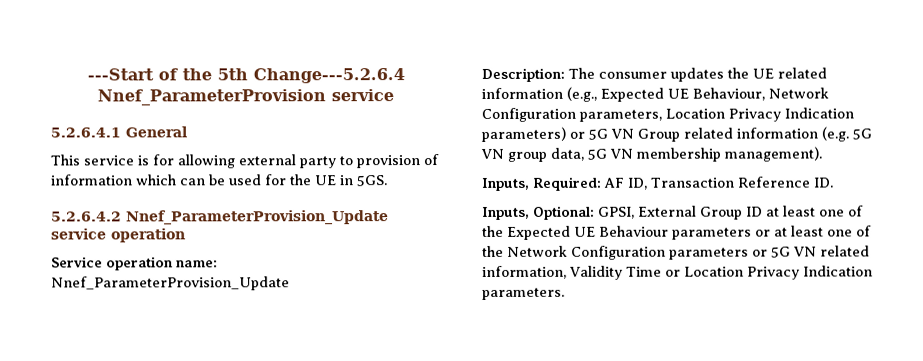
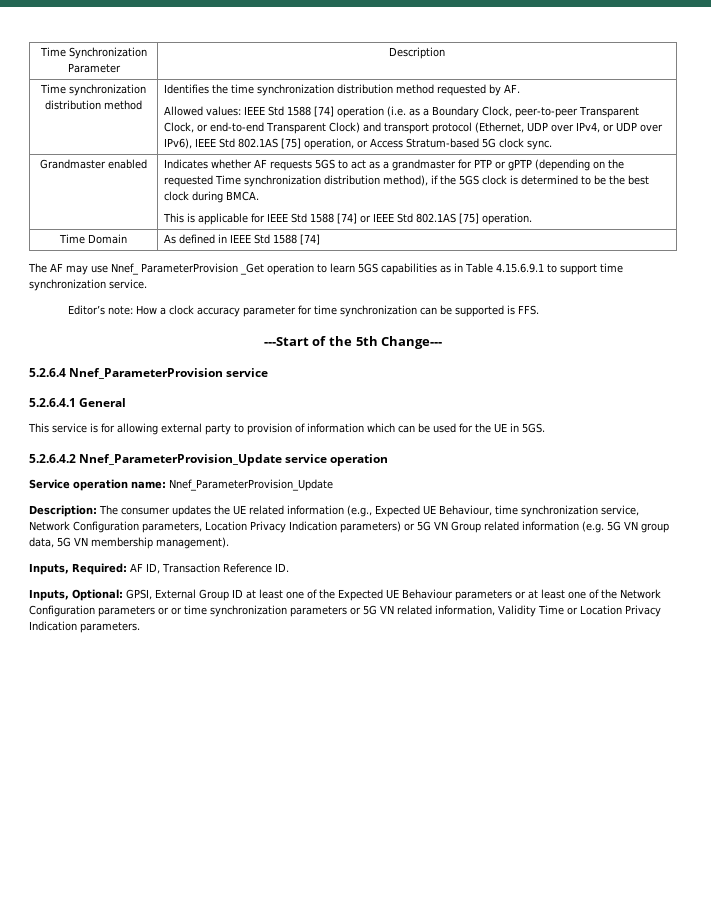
(86, 74) none -> [39,47,147,59] [67,63,121,73] [389,47,445,59] [40,84,146,96] [45,100,142,110] [163,84,520,96] [163,106,639,118] [163,122,663,134] [163,138,552,150] [40,159,147,169] [163,159,624,171] [163,175,649,187] [163,191,259,203] [162,213,532,225] [59,234,127,244] [163,234,320,245] [28,263,623,275] [29,279,147,291] [67,305,539,317] Time Synchronization Parameter | Description // Time synchronization distribution method | Identifies the time synchronization distribution method requested by AF. // Allowed values: IEEE Std 1588 [74] operation (i.e. as a Boundary Clock, peer-to-peer Transparent Clock, or end-to-end Transparent Clock) and transport protocol (Ethernet, UDP over IPv4, or UDP over IPv6), IEEE Std 802.1AS [75] operation, or Access Stratum-based 5G clock sync. // Grandmaster enabled | Indicates whether AF requests 5GS to act as a grandmaster for PTP or gPTP (depending on the requested Time synchronization distribution method), if the 5GS clock is determined to be the best clock during BMCA. // This is applicable for IEEE Std 1588 [74] or IEEE Std 802.1AS [75] operation. // Time Domain | As defined in IEEE Std 1588 [74] // The AF may use Nnef_ ParameterProvision _Get operation to learn 5GS capabilities as in Table 4.15.6.9.1 to support time synchronization service. // Editor’s note: How a clock accuracy parameter for time synchronization can be supported is FFS. //
[252,68,405,84] Change---5.2.6.4 -> [381,336,443,349] [29,368,66,377] Change--- // 5.2.6.4
(765, 94) none -> [495,505,639,517] time synchronization service,
(768, 253) none -> [171,605,361,617] or time synchronization parameters or

